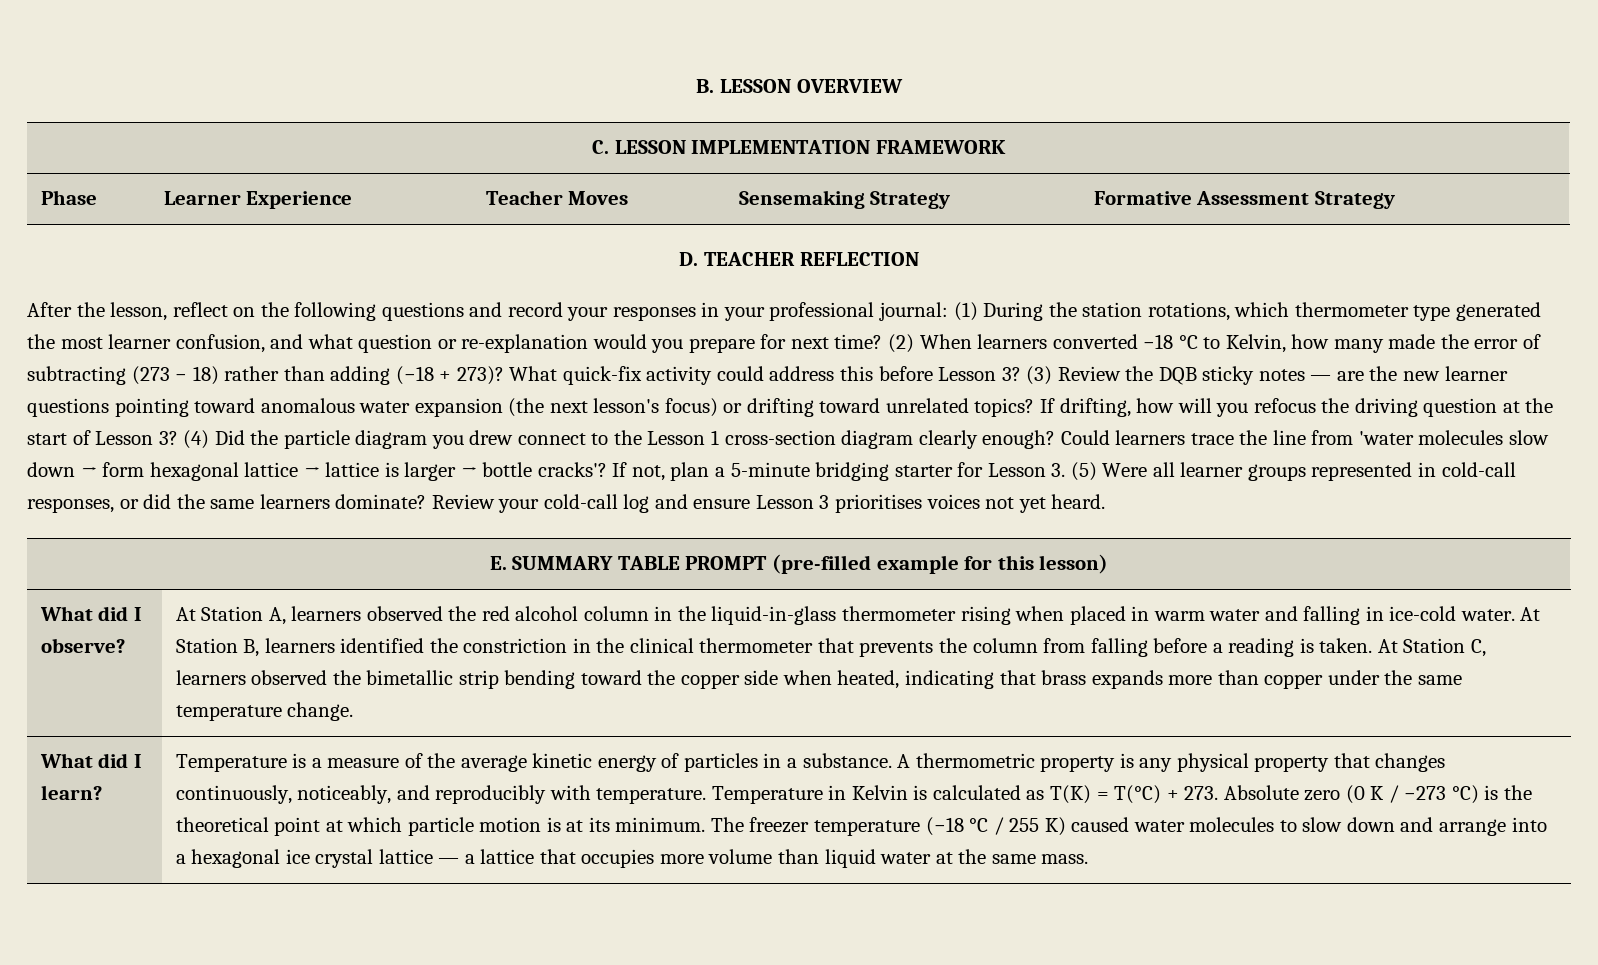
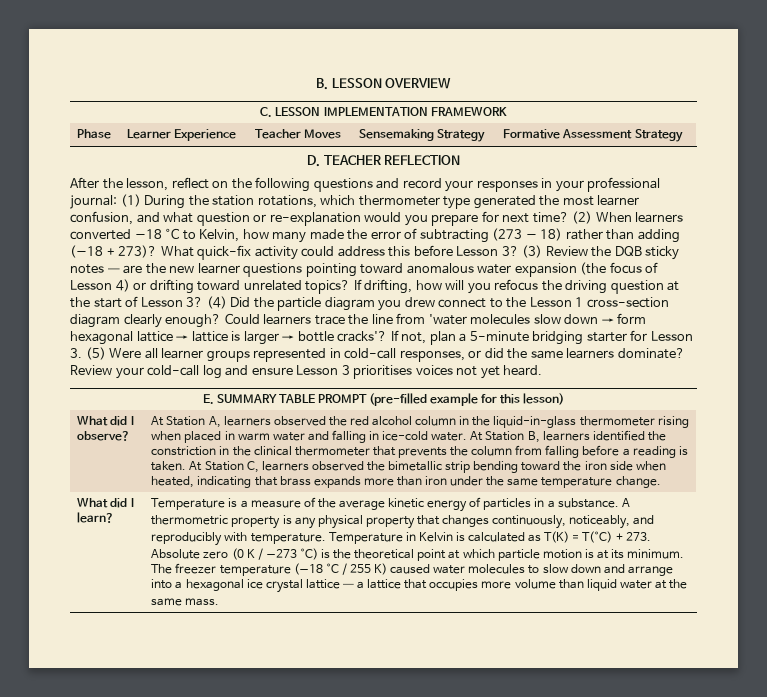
[549,398,718,417] next lesson's focus) -> [609,262,659,274] [70,279,130,292] focus of Lesson 4)
[680,674,740,689] copper -> [584,461,607,470] iron
[1264,674,1324,689] copper -> [425,476,448,485] iron

